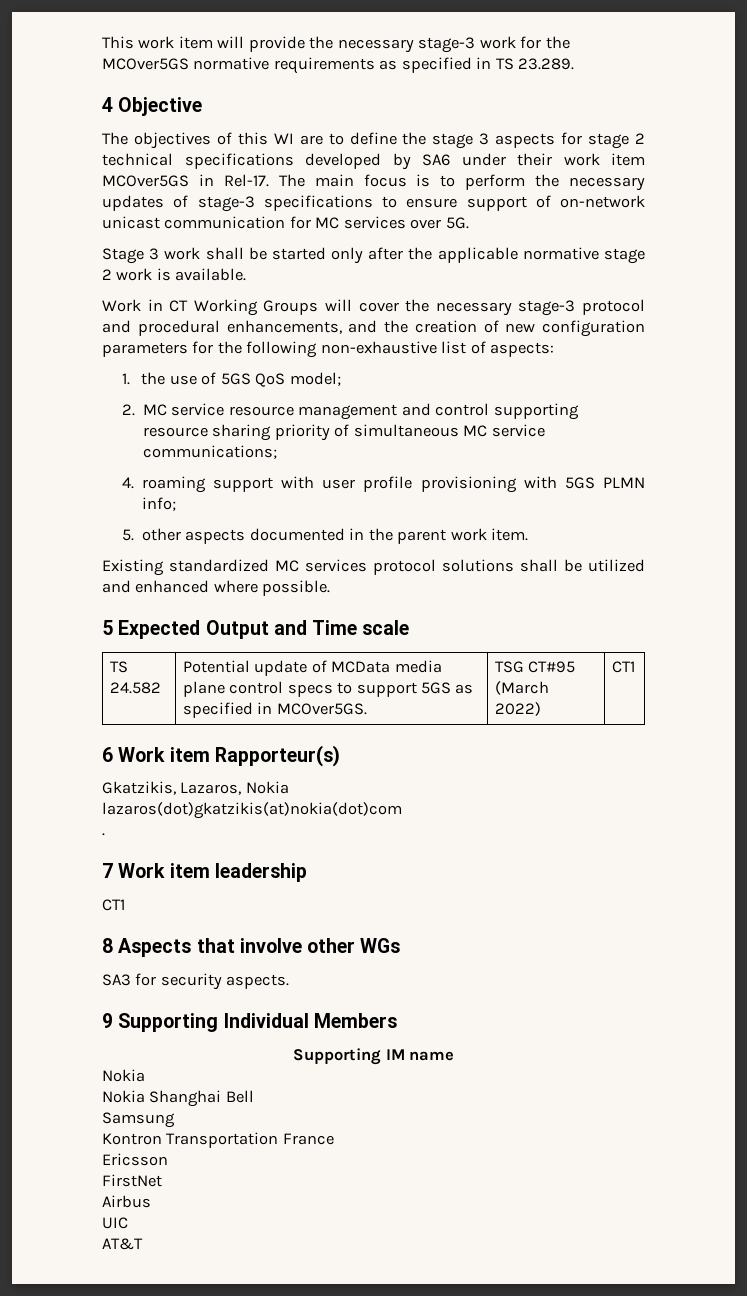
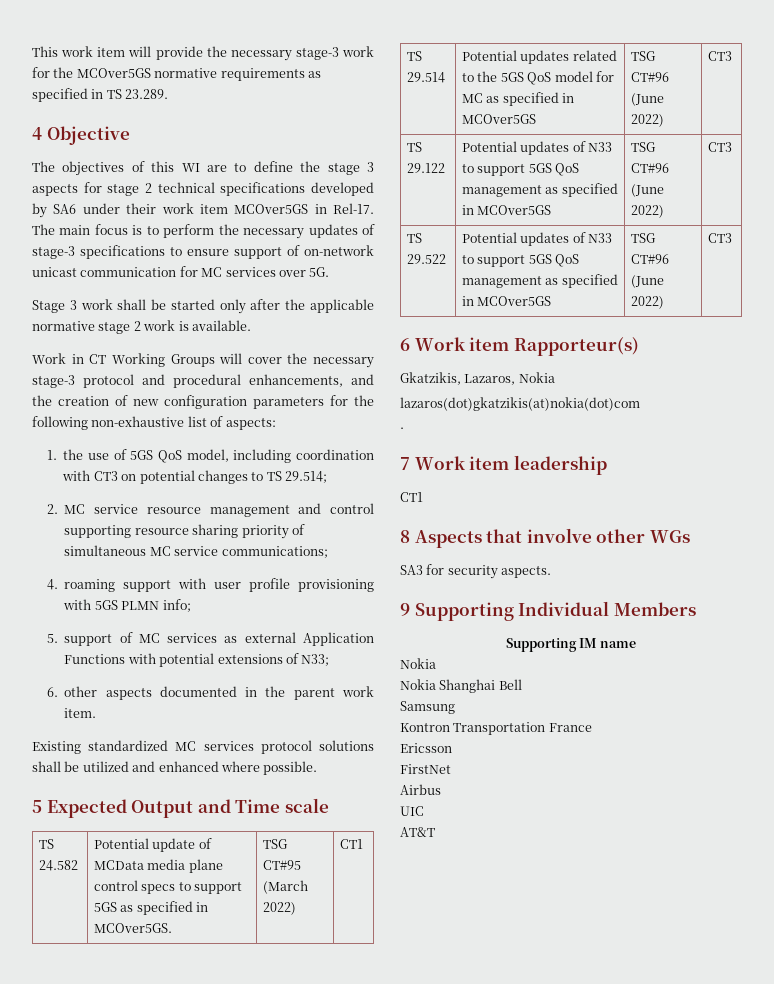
[289,372,341,386] model; -> [186,449,374,463] [62,470,328,484] model, including coordination with CT3 on potential changes to TS 29.514;
(134, 535) none -> [64,632,374,646] [64,653,330,667] [47,687,59,697] support of MC services as external Application Functions with potential extensions of N33; // 6.
(635, 667) none -> [407,51,423,61] [407,72,446,83] [462,50,617,64] [462,71,614,85] [462,92,575,106] [462,114,537,124] [631,51,657,61] [631,72,670,82] [631,93,665,106] [631,114,665,127] [708,51,733,61] [407,142,423,152] [407,163,446,173] [462,141,613,155] [462,163,580,176] [462,183,618,197] [462,205,552,215] [631,142,657,152] [631,163,670,173] [631,184,665,197] [631,205,665,218] [708,142,733,152] [407,233,423,243] [407,254,447,264] [462,232,613,246] [462,254,580,267] [462,274,618,288] [462,296,552,306] [631,233,657,243] [631,254,670,264] [631,275,665,288] [631,296,665,309] [708,233,733,243] // TS 29.514 | Potential updates related to the 5GS QoS model for MC as specified in MCOver5GS | TSG CT#96 (June 2022) | CT3 // TS 29.122 | Potential updates of N33 to support 5GS QoS management as specified in MCOver5GS | TSG CT#96 (June 2022) | CT3 // TS 29.522 | Potential updates of N33 to support 5GS QoS management as specified in MCOver5GS | TSG CT#96 (June 2022) | CT3

